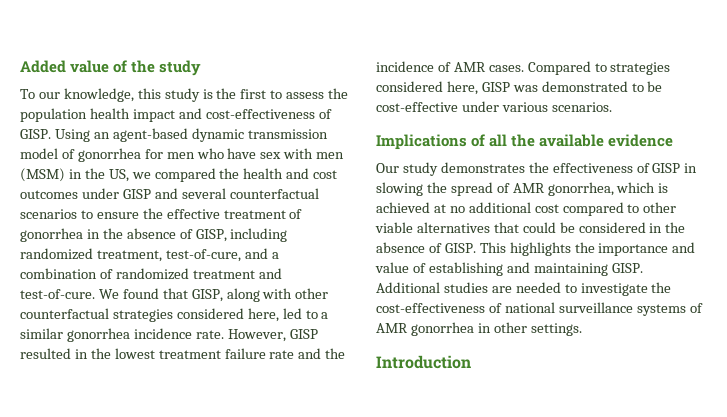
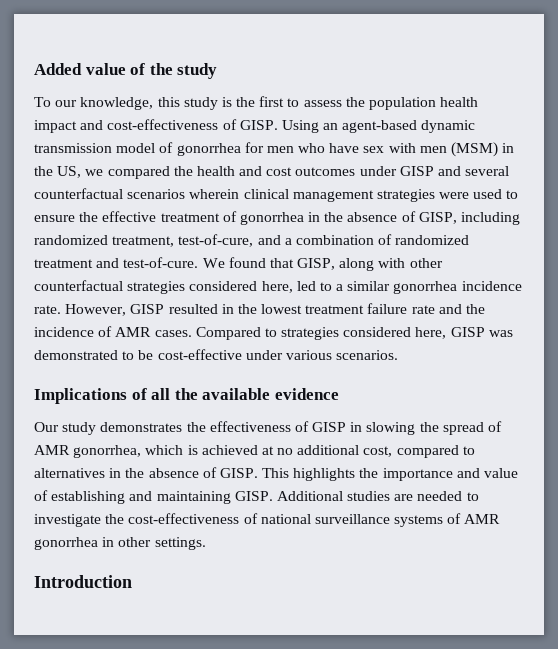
(77, 214) none -> [189,189,503,202] wherein clinical management strategies were used
[534,204,559,213] cost -> [363,446,393,457] cost,
[643,202,677,213] [375,222,646,233] other viable alternatives that could be considered -> [34,468,105,478] alternatives

